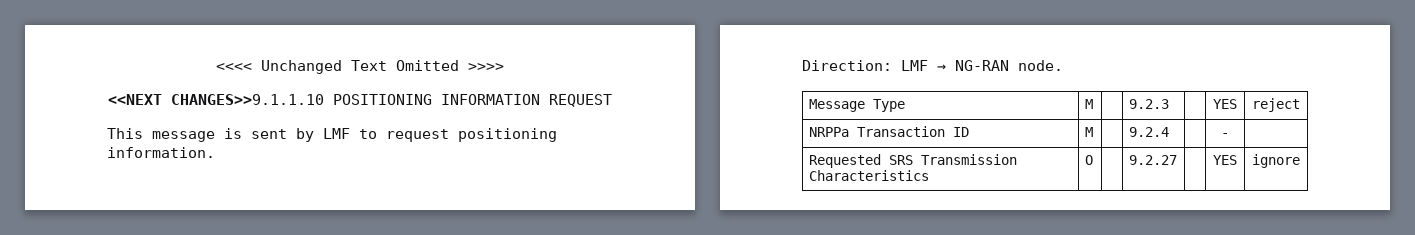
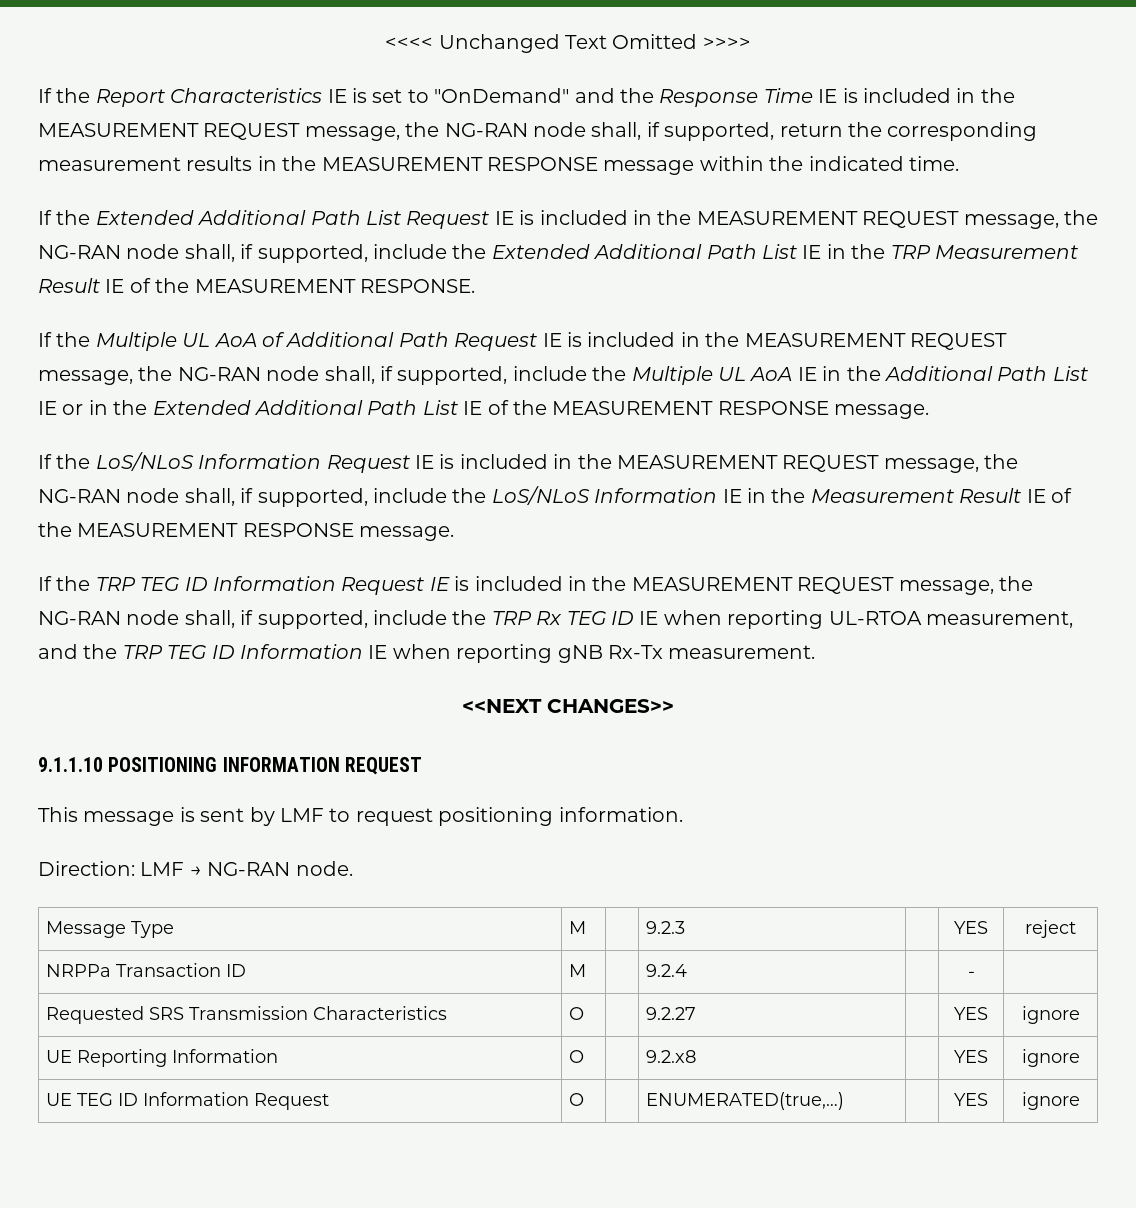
(504, 67) none -> [38,88,1015,107] [38,122,1038,141] [38,156,959,175] [38,210,1098,229] [38,244,1078,263] [38,278,475,293] [38,332,1007,351] [38,366,1088,385] [38,400,930,419] [38,452,1019,473] [38,486,1072,507] [38,522,455,541] [38,576,1033,595] [38,610,1073,629] [38,644,816,663] // If the Report Characteristics IE is set to "OnDemand" and the Response Time IE is included in the MEASUREMENT REQUEST message, the NG-RAN node shall, if supported, return the corresponding measurement results in the MEASUREMENT RESPONSE message within the indicated time. // If the Extended Additional Path List Request IE is included in the MEASUREMENT REQUEST message, the NG-RAN node shall, if supported, include the Extended Additional Path List IE in the TRP Measurement Result IE of the MEASUREMENT RESPONSE. // If the Multiple UL AoA of Additional Path Request IE is included in the MEASUREMENT REQUEST message, the NG-RAN node shall, if supported, include the Multiple UL AoA IE in the Additional Path List IE or in the Extended Additional Path List IE of the MEASUREMENT RESPONSE message. // If the LoS/NLoS Information Request IE is included in the MEASUREMENT REQUEST message, the NG-RAN node shall, if supported, include the LoS/NLoS Information IE in the Measurement Result IE of the MEASUREMENT RESPONSE message. // If the TRP TEG ID Information Request IE is included in the MEASUREMENT REQUEST message, the NG-RAN node shall, if supported, include the TRP Rx TEG ID IE when reporting UL-RTOA measurement, and the TRP TEG ID Information IE when reporting gNB Rx-Tx measurement.
[171,94,324,105] CHANGES>>9.1.1.10 -> [546,699,674,713] [38,757,103,772] CHANGES>> // 9.1.1.10
(1300, 161) none -> [46,1049,279,1067] [569,1050,585,1063] [646,1050,697,1063] [954,1050,988,1063] [1021,1049,1080,1067] [46,1092,330,1110] [569,1093,585,1106] [646,1092,845,1110] [954,1093,988,1106] [1021,1092,1080,1110] // UE Reporting Information | O | | 9.2.x8 | | YES | ignore // UE TEG ID Information Request | O | | ENUMERATED(true,…) | | YES | ignore

